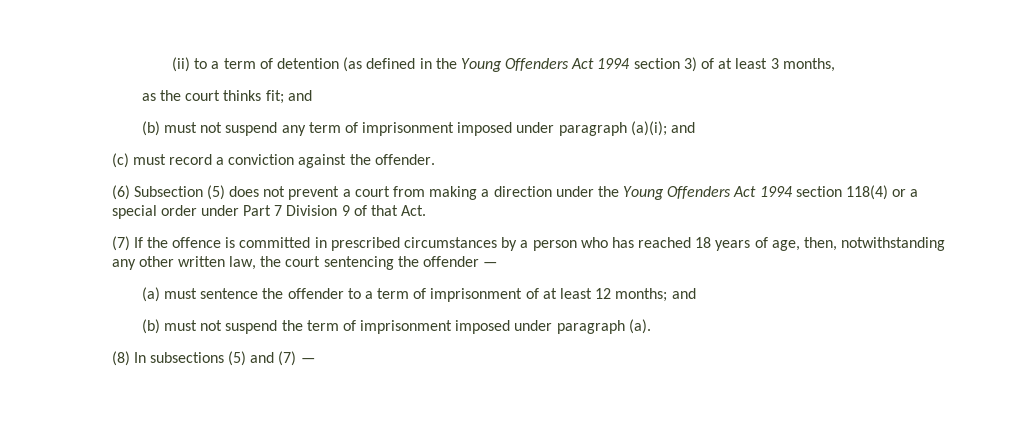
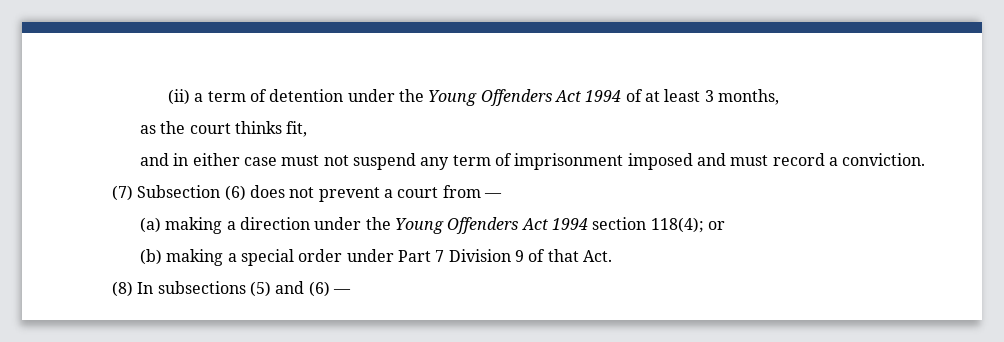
[194,58,208,69] to -> (191, 97) none
[343,57,697,72] (as defined in the Young Offenders Act 1994 section 3) -> [347,89,622,106] under the Young Offenders Act 1994
[265,90,312,104] [141,121,160,136] fit; and // (b) -> [286,121,308,137] [140,153,278,166] fit, // and in either case
[516,121,696,136] [111,153,129,168] under paragraph (a)(i); and // (c) -> [696,153,726,166] and
[228,154,435,168] [111,185,225,200] conviction against the offender. // (6) Subsection (5) -> [842,153,926,166] [112,185,246,201] conviction. // (7) Subsection (6)
(426, 191) none -> [483,193,502,198] [140,217,162,233] — // (a)
[846,185,889,200] 118(4) -> [650,217,704,233] 118(4);
(907, 193) none -> [140,249,224,266] // (b) making
[111,236,946,251] [111,256,498,270] [141,287,696,302] [141,319,651,334] // (7) If the offence is committed in prescribed circumstances by a person who has reached 18 years of age, then, notwithstanding any other written law, the court sentencing the offender — // (a) must sentence the offender to a term of imprisonment of at least 12 months; and // (b) must not suspend the term of imprisonment imposed under paragraph (a). -> (612, 256) none
[278,351,297,366] (7) -> [308,281,330,297] (6)

